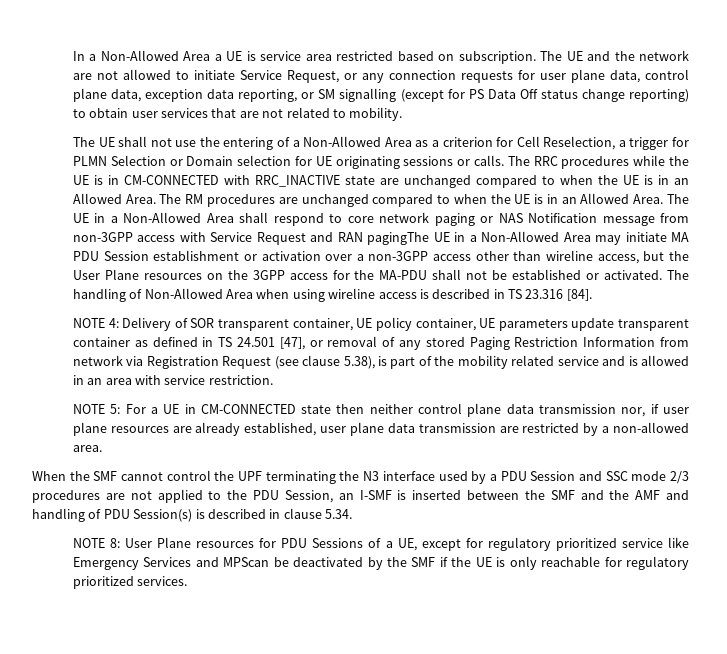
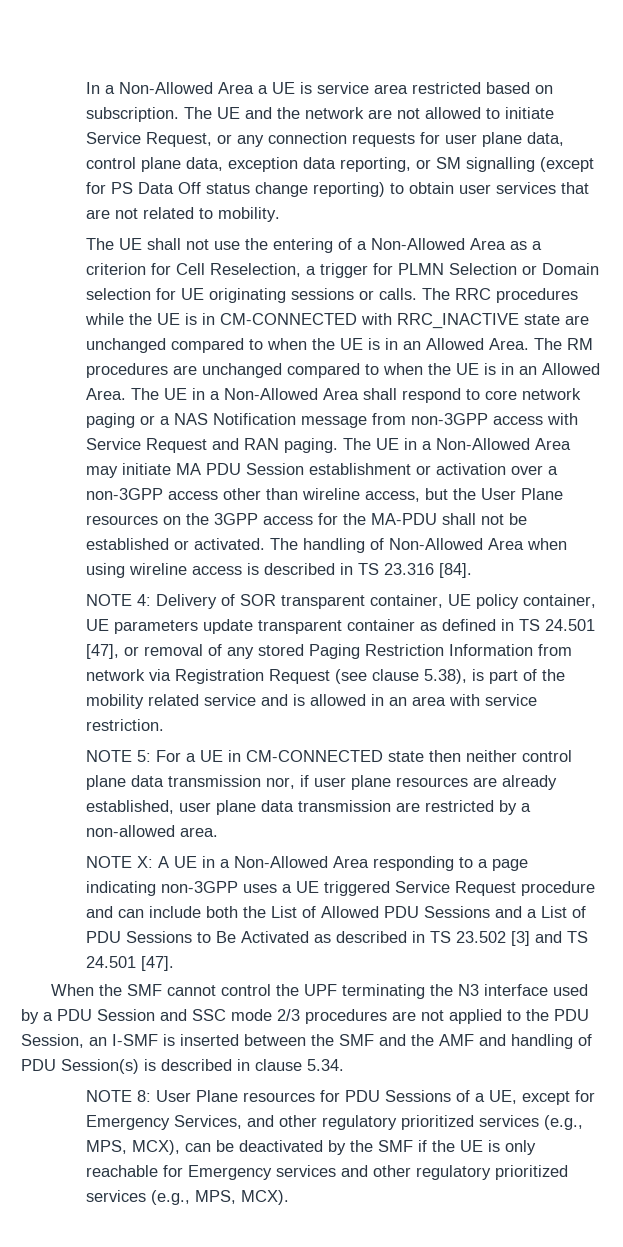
(494, 219) none -> [159,416,170,425] a
[367,232,430,245] pagingThe -> [283,438,371,453] paging. The
(102, 448) none -> [85,856,528,871] [85,881,595,896] [85,906,586,918] [85,931,588,946] [85,956,174,971] // NOTE X: A UE in a Non-Allowed Area responding to a page indicating non-3GPP uses a UE triggered Service Request procedure and can include both the List of Allowed PDU Sessions and a List of PDU Sessions to Be Activated as described in TS 23.502 [3] and TS 24.501 [47].
[487,537,690,551] [72,557,270,570] regulatory prioritized service like Emergency Services and MPScan -> [85,1115,583,1130] [85,1140,211,1155] Emergency Services, and other regulatory prioritized services (e.g., MPS, MCX), can
[626,556,690,570] [72,576,188,589] regulatory prioritized services. -> [187,1165,568,1180] [85,1190,289,1205] Emergency services and other regulatory prioritized services (e.g., MPS, MCX).

